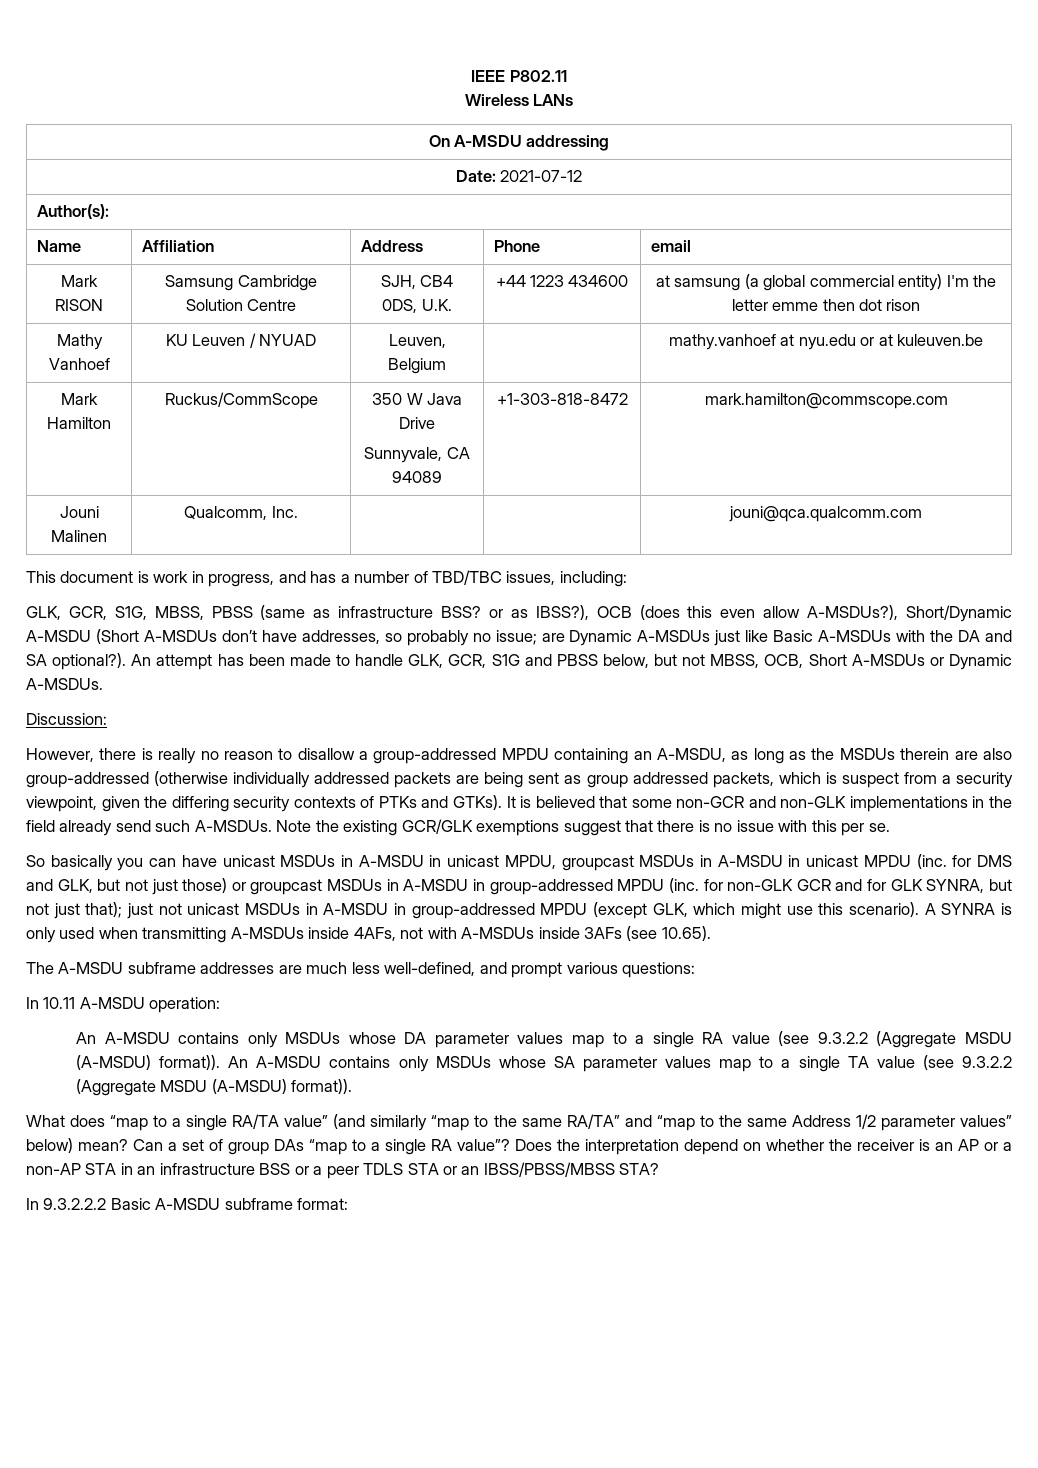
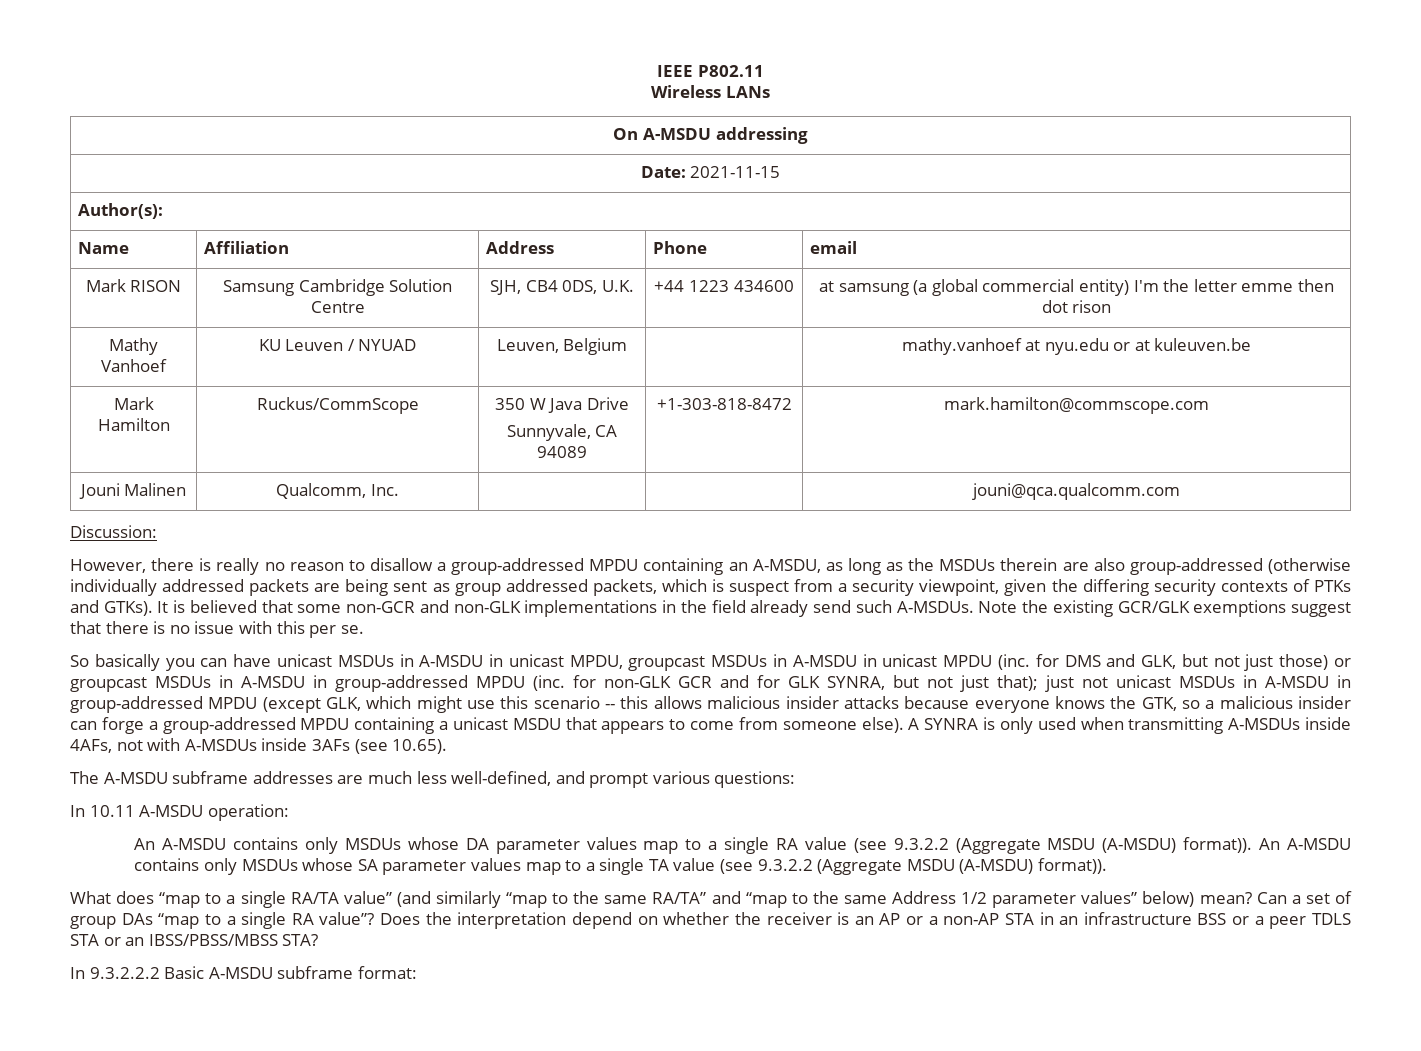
[500,170,583,182] 2021-07-12 -> [690,166,781,178] 2021-11-15
[26,570,627,587] [26,605,1013,622] [26,629,1013,646] [26,653,1012,670] [26,678,103,690] // This document is work in progress, and has a number of TBD/TBC issues, including: // GLK, GCR, S1G, MBSS, PBSS (same as infrastructure BSS? or as IBSS?), OCB (does this even allow A-MSDUs?), Short/Dynamic A-MSDU (Short A-MSDUs don’t have addresses, so probably no issue; are Dynamic A-MSDUs just like Basic A-MSDUs with the DA and SA optional?). An attempt has been made to handle GLK, GCR, S1G and PBSS below, but not MBSS, OCB, Short A-MSDUs or Dynamic A-MSDUs. -> (1180, 491) none
[848,902,919,917] scenario). -> [533,696,1351,713] [70,717,904,734] scenario -- this allows malicious insider attacks because everyone knows the GTK, so a malicious insider can forge a group-addressed MPDU containing a unicast MSDU that appears to come from someone else).

